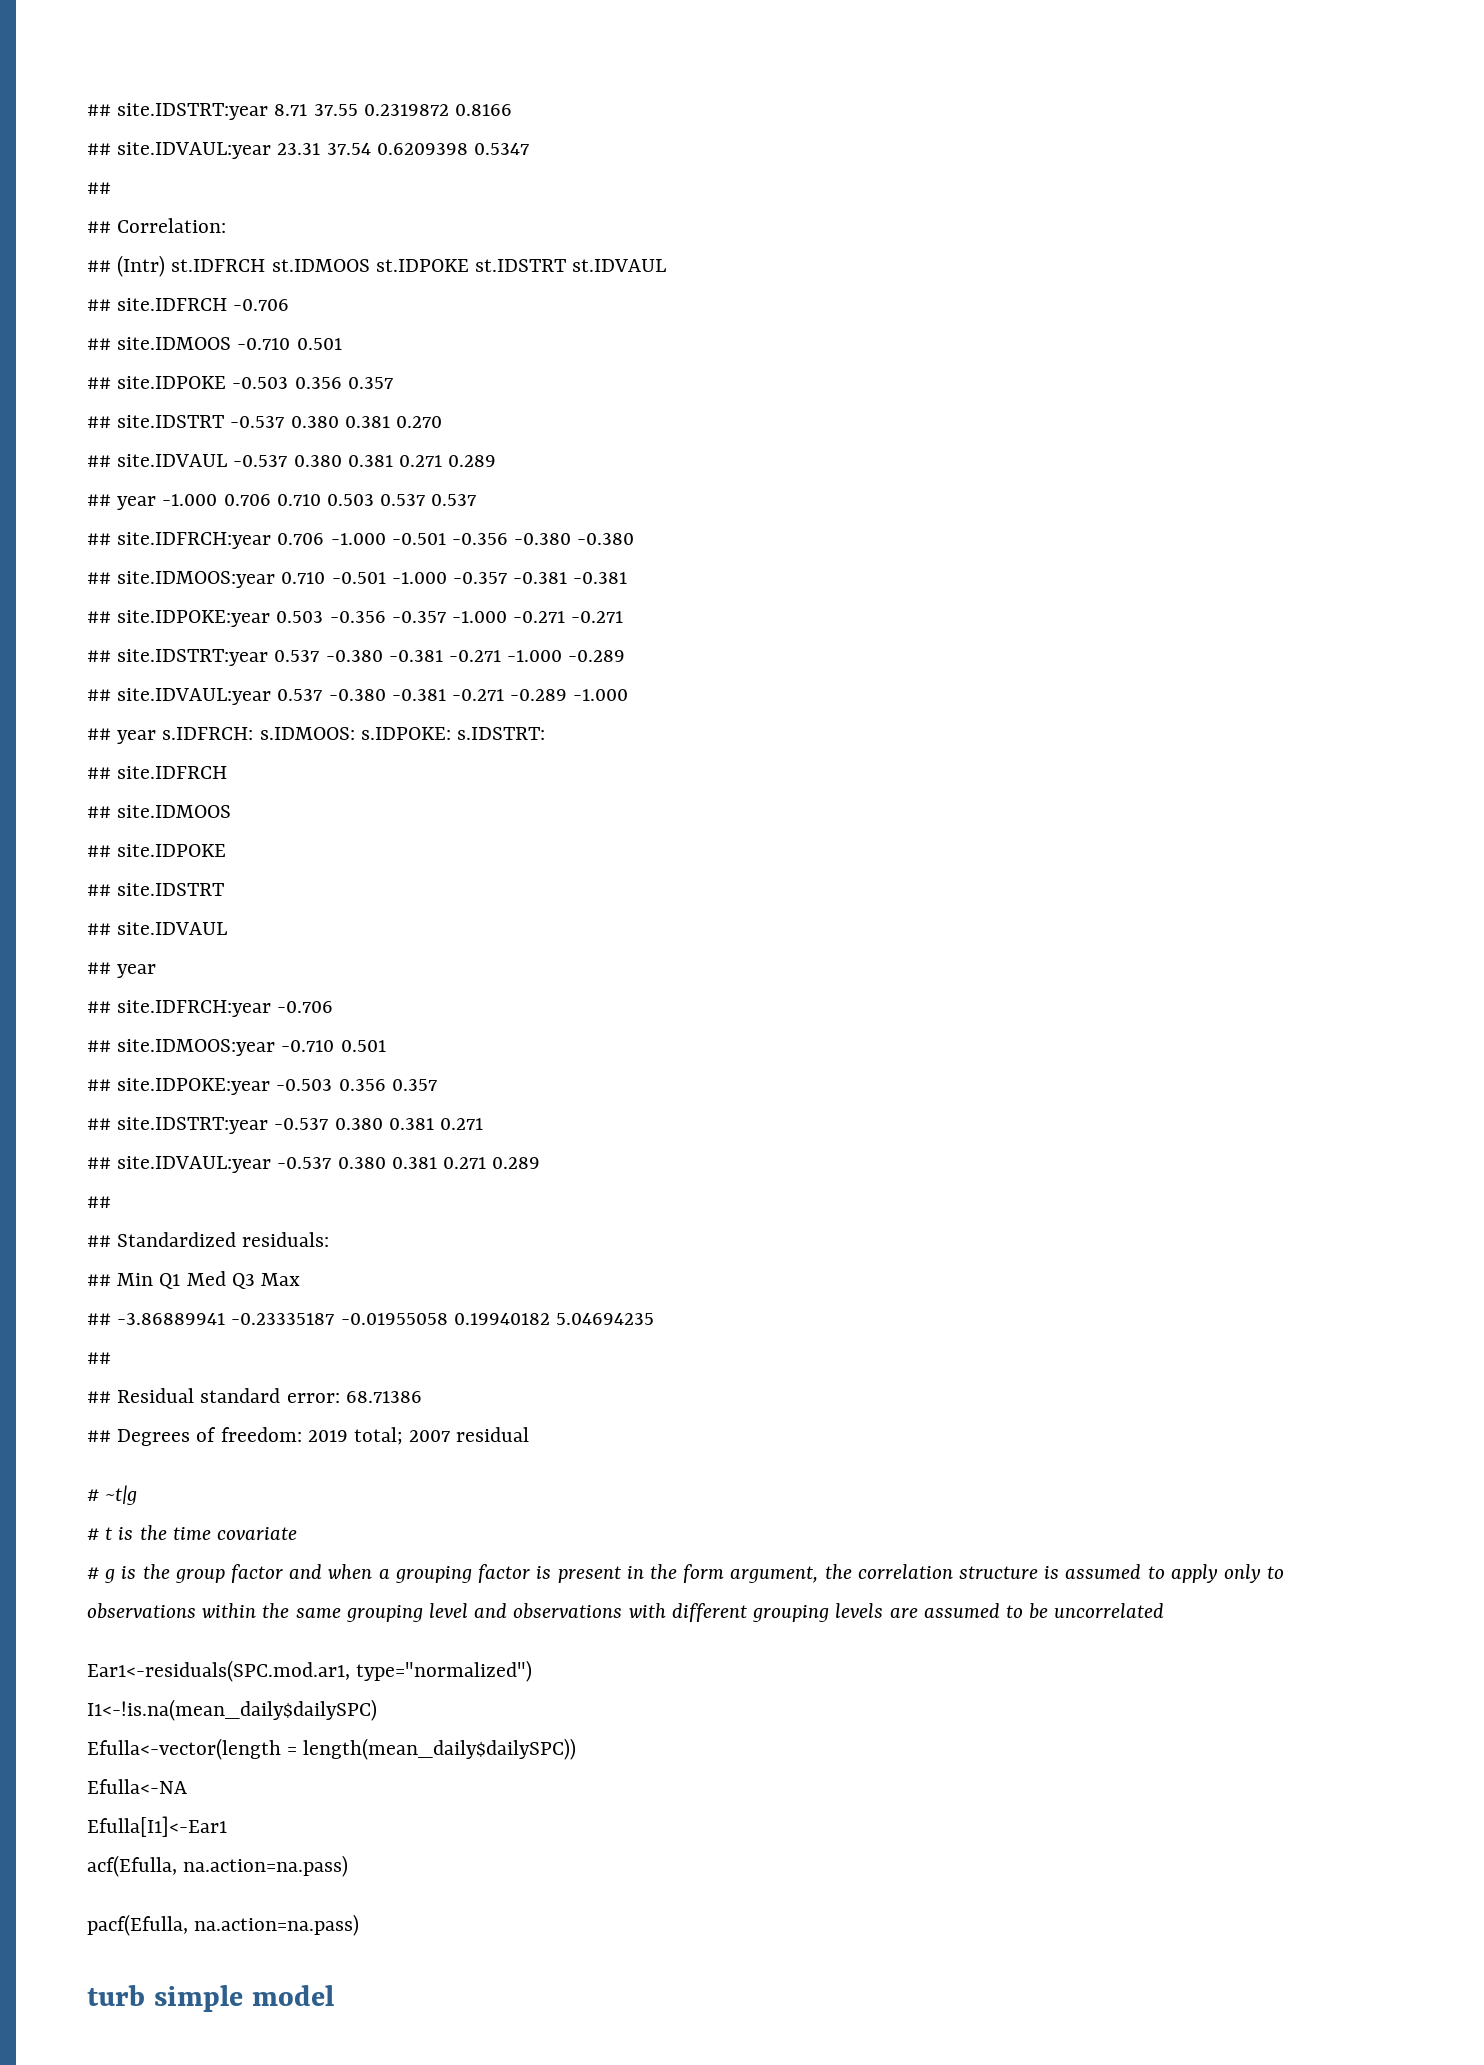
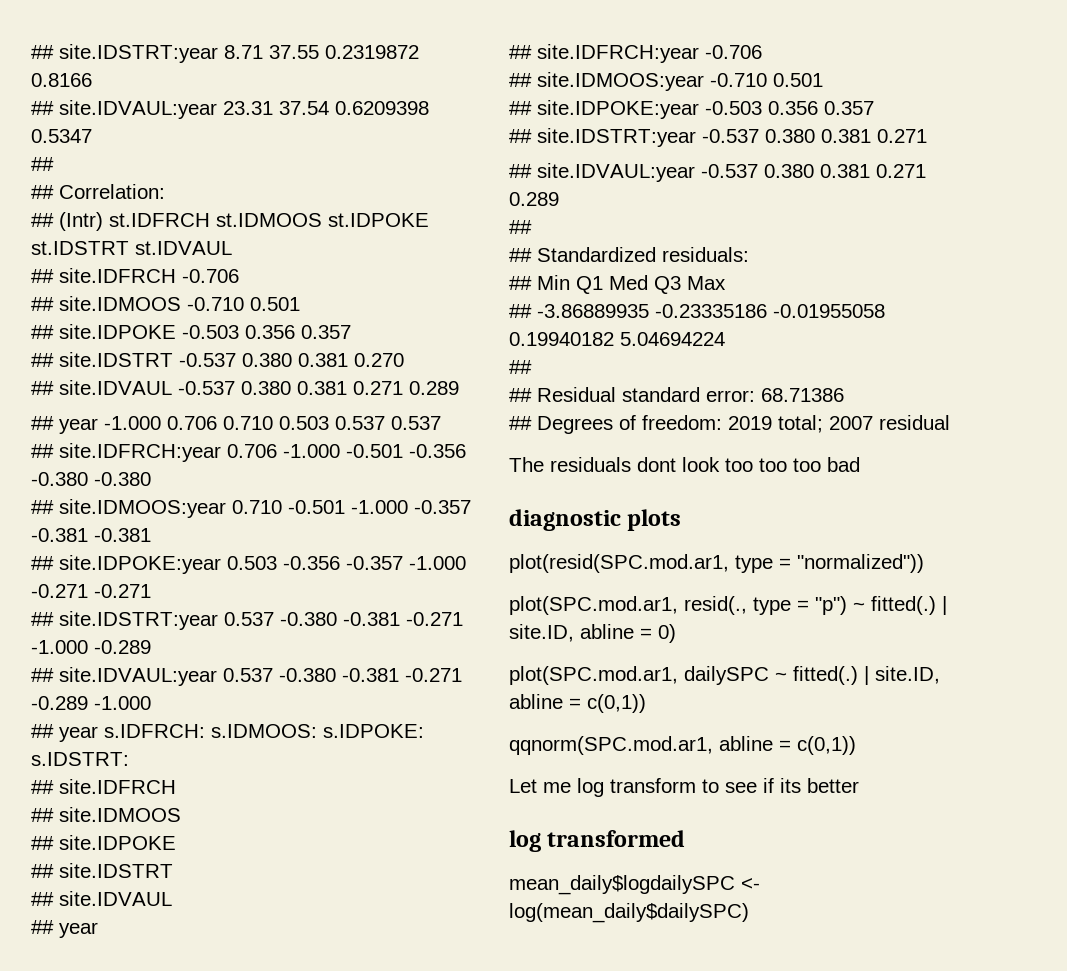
[117,1313,335,1325] -3.86889941 -0.23335187 -> [537,304,767,318] -3.86889935 -0.23335186
[556,1313,655,1325] 5.04694235 -> [620,332,725,346] 5.04694224
[87,1485,138,1505] [87,1525,298,1540] [87,1564,1285,1583] [87,1603,1165,1622] [87,1660,533,1682] [87,1699,377,1721] [87,1738,577,1760] [87,1779,187,1794] [87,1816,227,1837] [87,1855,349,1877] [87,1914,360,1936] [87,1985,334,2012] # ~t|g // # t is the time covariate // # g is the group factor and when a grouping factor is present in the form argument, the correlation structure is assumed to apply only to observations within the same grouping level and observations with different grouping levels are assumed to be uncorrelated // Ear1<-residuals(SPC.mod.ar1, type="normalized") // I1<-!is.na(mean_daily$dailySPC) // Efulla<-vector(length = length(mean_daily$dailySPC)) // Efulla<-NA // Efulla[I1]<-Ear1 // acf(Efulla, na.action=na.pass) // pacf(Efulla, na.action=na.pass) // turb simple model -> [509,457,860,472] [509,509,682,531] [509,554,924,573] [509,596,947,615] [509,624,676,643] [509,666,940,685] [509,694,646,713] [509,736,856,755] [509,778,859,797] [509,830,686,852] [509,875,760,895] [509,903,749,923] The residuals dont look too too too bad // diagnostic plots // plot(resid(SPC.mod.ar1, type = "normalized")) // plot(SPC.mod.ar1, resid(., type = "p") ~ fitted(.) | site.ID, abline = 0) // plot(SPC.mod.ar1, dailySPC ~ fitted(.) | site.ID, abline = c(0,1)) // qqnorm(SPC.mod.ar1, abline = c(0,1)) // Let me log transform to see if its better // log transformed // mean_daily$logdailySPC <- log(mean_daily$dailySPC)

